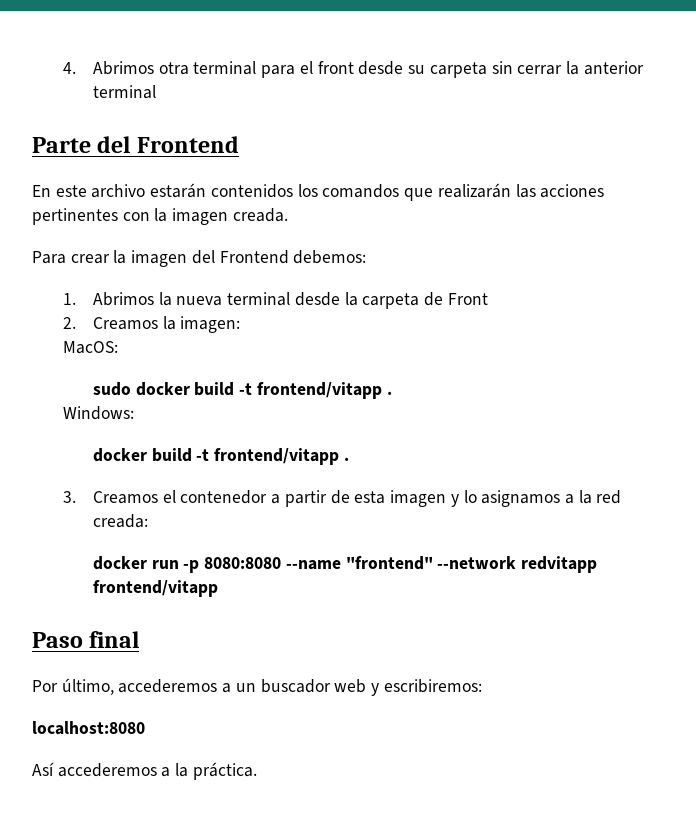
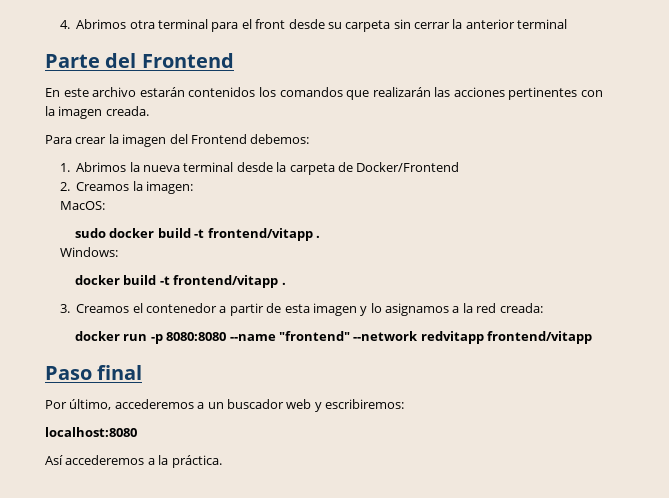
[447,293,488,305] Front -> [356,162,460,172] Docker/Frontend

